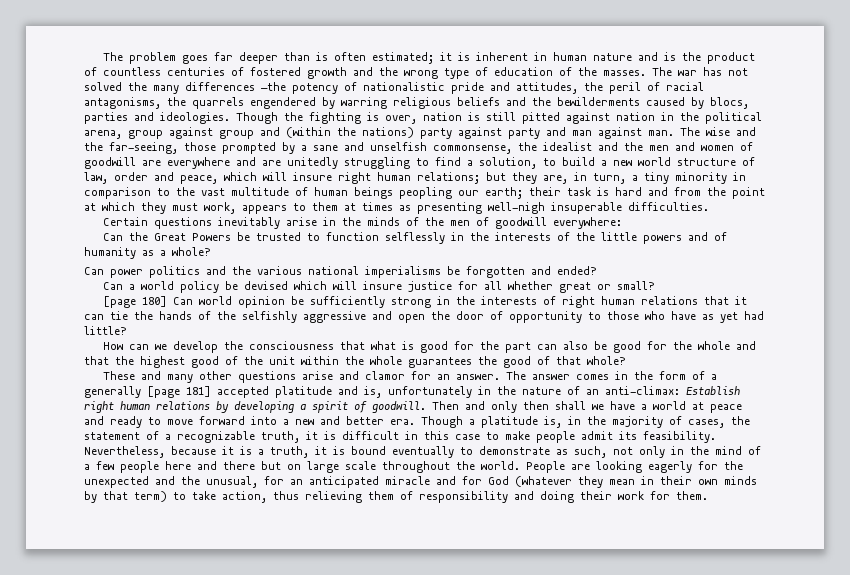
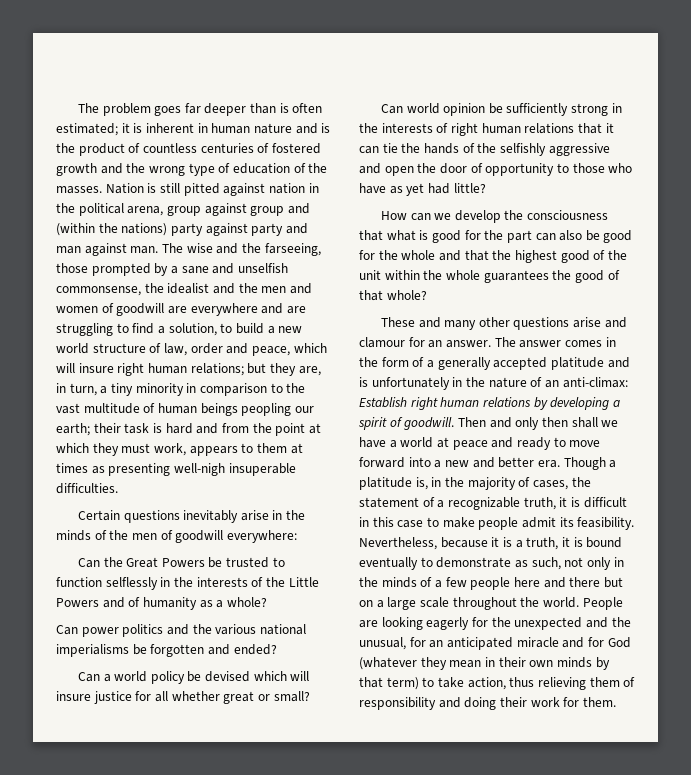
[652,67,748,76] [84,82,704,94] [84,97,749,109] [84,112,462,124] The war has not solved the many differences —the potency of nationalistic pride and attitudes, the peril of racial antagonisms, the quarrels engendered by warring religious beliefs and the bewilderments caused by blocs, parties and ideologies. Though the fighting is over, nation -> [105,183,144,194] Nation
[109,142,178,154] far-seeing, -> [264,243,321,256] farseeing,
[287,157,338,169] unitedly -> (306, 310) none
[601,232,683,244] little powers -> [288,577,319,587] [56,598,99,607] Little Powers
[103,296,168,308] [page 180] -> (310, 696) none
[365,371,406,380] clamor -> [359,337,405,348] clamour
[147,386,211,398] [page 181] -> (491, 363) none
[364,386,382,398] is, -> [359,377,368,387] is
[715,446,742,455] mind -> [381,577,417,588] minds
(301, 467) none -> [376,600,384,608] a

